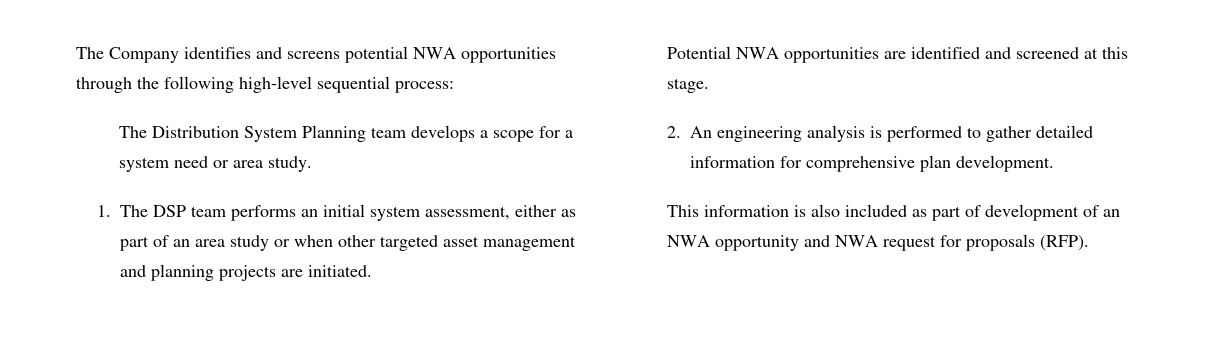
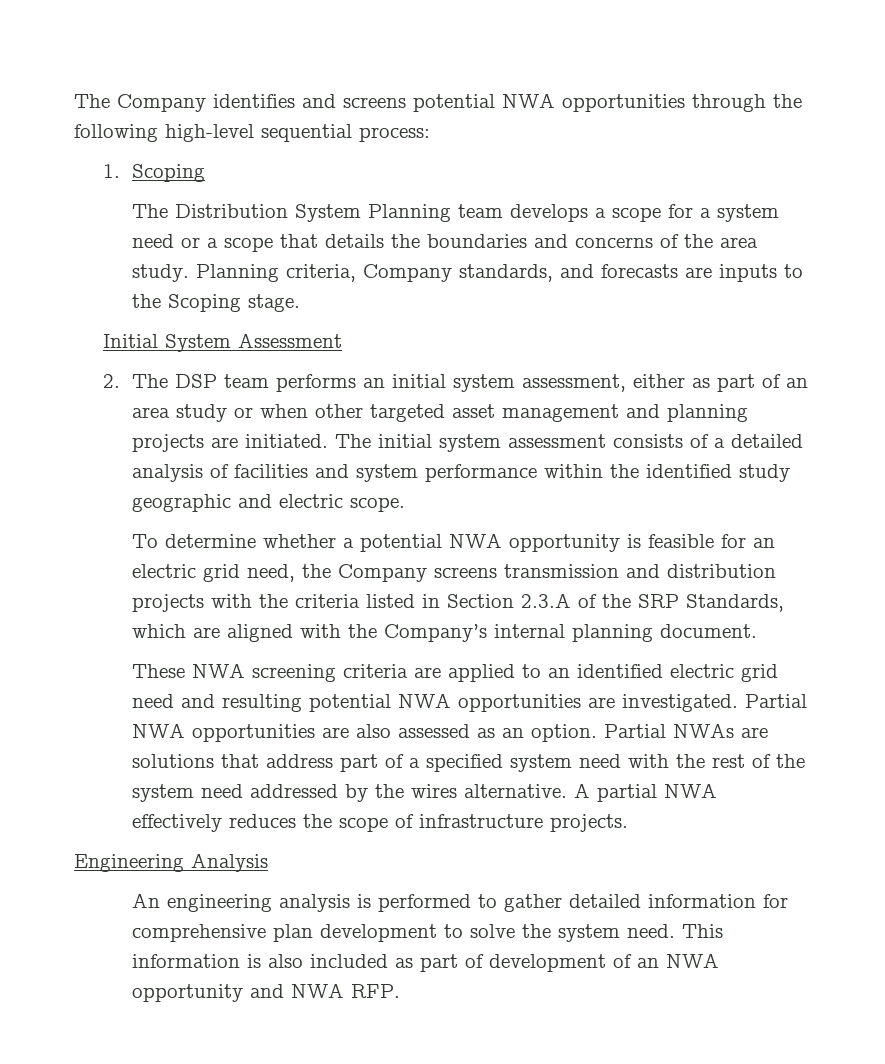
(454, 87) none -> [103,164,206,182] // 1. Scoping
[232,156,312,172] [97,205,112,217] area study. // 1. -> [207,234,759,252] [132,264,804,282] [132,294,301,312] [103,333,343,352] [103,374,121,388] a scope that details the boundaries and concerns of the area study. Planning criteria, Company standards, and forecasts are inputs to the Scoping stage. // Initial System Assessment // 2.
[666,46,1128,63] [666,78,709,93] [666,126,681,138] // Potential NWA opportunities are identified and screened at this stage. // 2. -> [335,434,804,452] [132,464,791,482] [132,494,406,512] [132,533,776,552] [132,564,777,582] [132,593,785,612] [132,624,758,642] [132,663,779,682] [132,693,808,712] [132,723,769,742] [132,754,806,772] [132,783,718,802] [132,814,629,832] [74,853,268,872] The initial system assessment consists of a detailed analysis of facilities and system performance within the identified study geographic and electric scope. // To determine whether a potential NWA opportunity is feasible for an electric grid need, the Company screens transmission and distribution projects with the criteria listed in Section 2.3.A of the SRP Standards, which are aligned with the Company’s internal planning document. // These NWA screening criteria are applied to an identified electric grid need and resulting potential NWA opportunities are investigated. Partial NWA opportunities are also assessed as an option. Partial NWAs are solutions that address part of a specified system need with the rest of the system need addressed by the wires alternative. A partial NWA effectively reduces the scope of infrastructure projects. // Engineering Analysis //
[955,155,1054,172] development. // -> [320,924,676,942] development to solve the system need.
[882,234,1089,251] request for proposals (RFP). -> [351,984,401,998] RFP.

